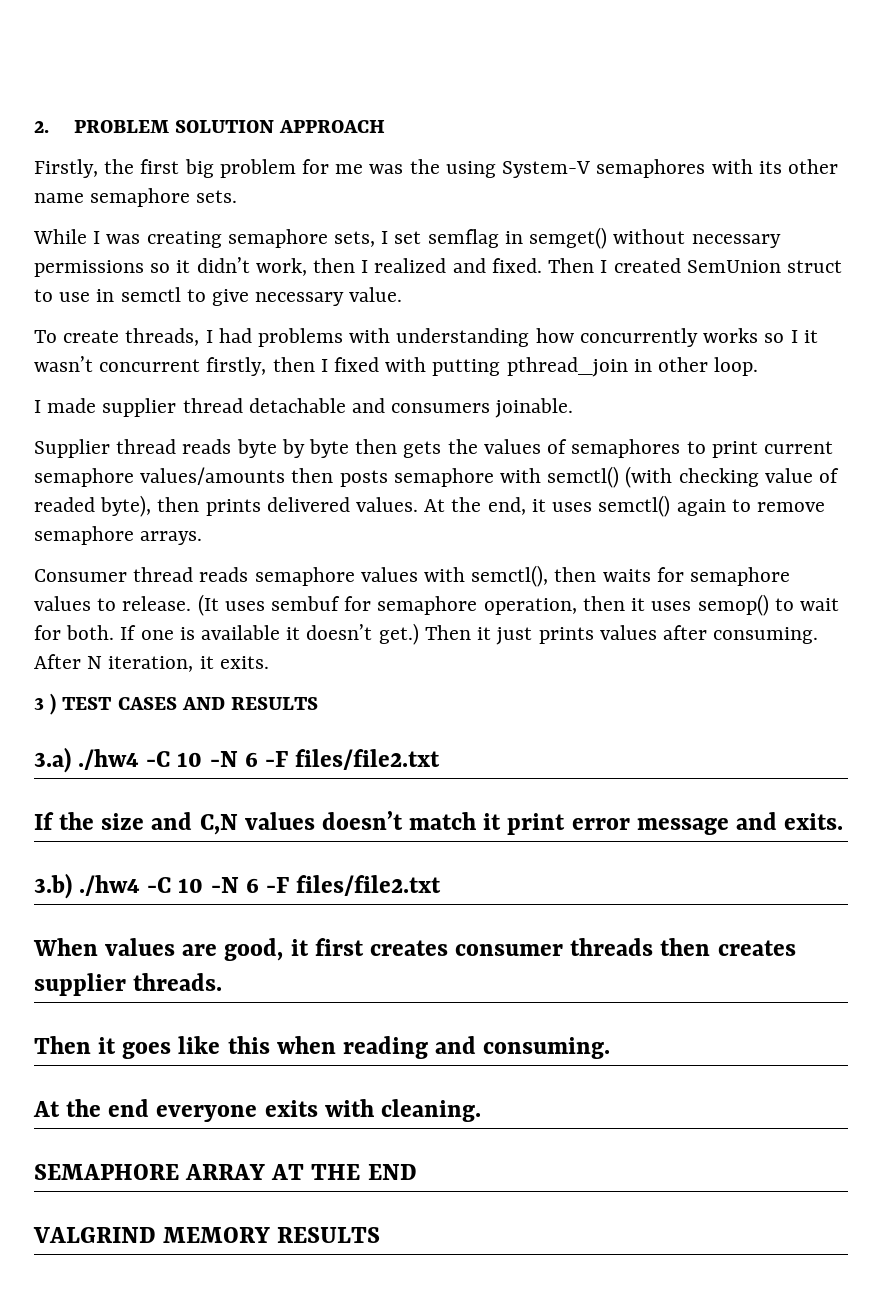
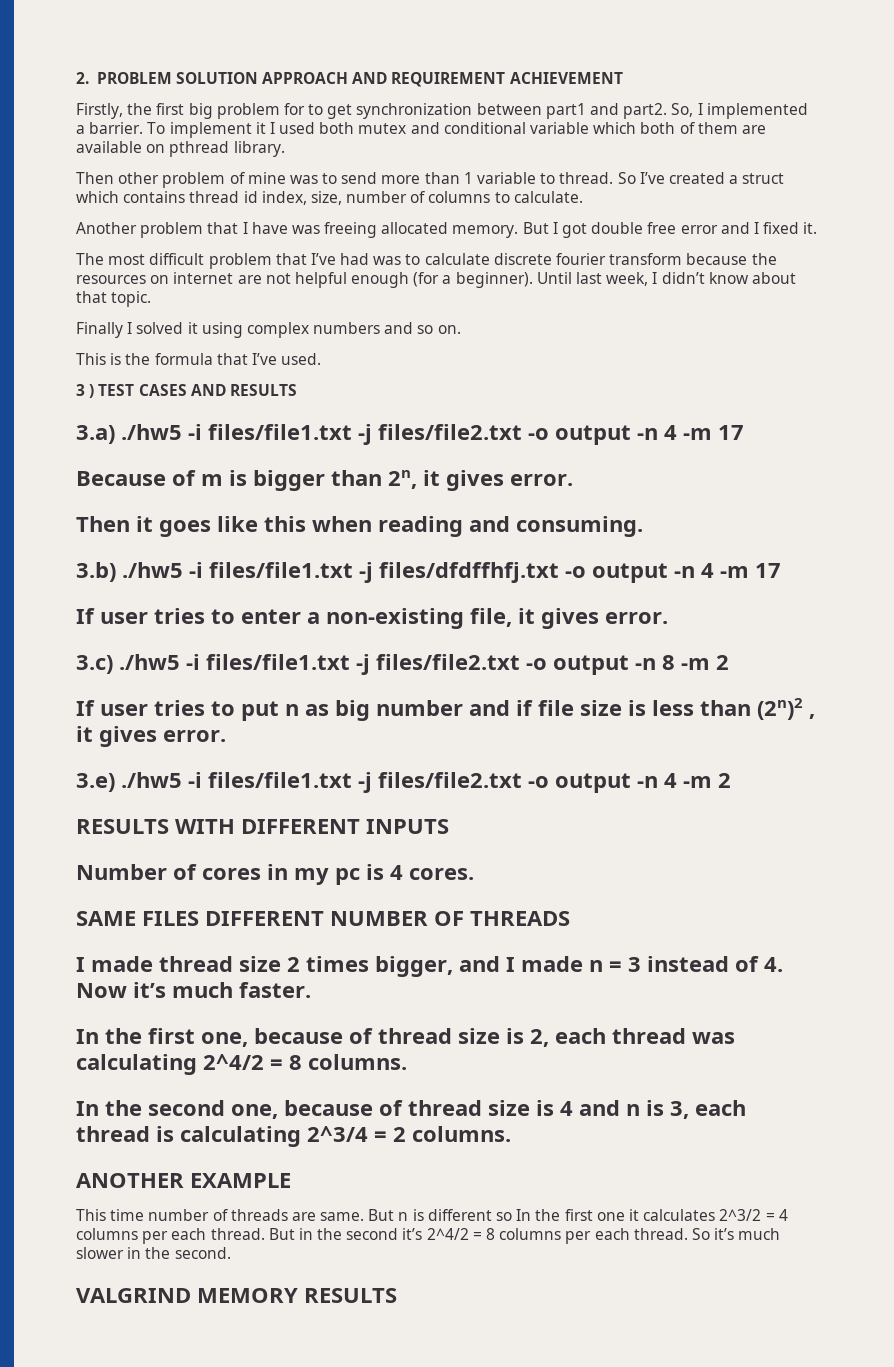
(386, 126) none -> [352,72,623,87] AND REQUIREMENT ACHIEVEMENT
[335,159,838,178] [34,188,238,207] [33,227,781,249] [34,257,842,277] [34,287,403,306] [34,328,818,347] [34,356,759,377] [34,398,574,418] [34,439,833,458] [34,466,840,488] [34,495,825,517] [34,526,203,545] [34,565,791,587] [34,594,839,616] [34,623,819,645] [34,654,269,672] me was the using System-V semaphores with its other name semaphore sets. // While I was creating semaphore sets, I set semflag in semget() without necessary permissions so it didn’t work, then I realized and fixed. Then I created SemUnion struct to use in semctl to give necessary value. // To create threads, I had problems with understanding how concurrently works so I it wasn’t concurrent firstly, then I fixed with putting pthread_join in other loop. // I made supplier thread detachable and consumers joinable. // Supplier thread reads byte by byte then gets the values of semaphores to print current semaphore values/amounts then posts semaphore with semctl() (with checking value of readed byte), then prints delivered values. At the end, it uses semctl() again to remove semaphore arrays. // Consumer thread reads semaphore values with semctl(), then waits for semaphore values to release. (It uses sembuf for semaphore operation, then it uses semop() to wait for both. If one is available it doesn’t get.) Then it just prints values after consuming. After N iteration, it exits. -> [308,103,808,119] [76,122,766,138] [76,141,285,157] [76,172,785,188] [76,191,583,205] [76,222,818,238] [76,253,777,269] [76,272,796,288] [76,291,152,307] [76,322,461,338] [76,353,322,365] to get synchronization between part1 and part2. So, I implemented a barrier. To implement it I used both mutex and conditional variable which both of them are available on pthread library. // Then other problem of mine was to send more than 1 variable to thread. So I’ve created a struct which contains thread id index, size, number of columns to calculate. // Another problem that I have was freeing allocated memory. But I got double free error and I fixed it. // The most difficult problem that I’ve had was to calculate discrete fourier transform because the resources on internet are not helpful enough (for a beginner). Until last week, I didn’t know about that topic. // Finally I solved it using complex numbers and so on. // This is the formula that I’ve used.
[78,749,441,770] [34,811,844,835] [34,873,442,899] [33,938,796,961] [34,973,223,996] ./hw4 -C 10 -N 6 -F files/file2.txt // If the size and C,N values doesn’t match it print error message and exits. // 3.b) ./hw4 -C 10 -N 6 -F files/file2.txt // When values are good, it first creates consumer threads then creates supplier threads. -> [121,424,744,445] [76,470,573,491] ./hw5 -i files/file1.txt -j files/file2.txt -o output -n 4 -m 17 // Because of m is bigger than 2n, it gives error.
[33,1099,481,1122] [34,1164,417,1180] At the end everyone exits with cleaning. // SEMAPHORE ARRAY AT THE END -> [76,562,781,583] [76,608,668,629] [76,654,729,675] [76,698,815,721] [76,726,226,747] [76,772,731,793] [76,819,449,834] [76,864,474,885] [76,911,570,926] [76,956,783,977] [76,982,311,998] [76,1028,735,1047] [76,1054,407,1075] [76,1100,746,1119] [76,1126,511,1147] [76,1173,291,1188] [76,1209,788,1221] [76,1228,781,1244] [76,1247,231,1259] 3.b) ./hw5 -i files/file1.txt -j files/dfdffhfj.txt -o output -n 4 -m 17 // If user tries to enter a non-existing file, it gives error. // 3.c) ./hw5 -i files/file1.txt -j files/file2.txt -o output -n 8 -m 2 // If user tries to put n as big number and if file size is less than (2n)2 , it gives error. // 3.e) ./hw5 -i files/file1.txt -j files/file2.txt -o output -n 4 -m 2 // RESULTS WITH DIFFERENT INPUTS // Number of cores in my pc is 4 cores. // SAME FILES DIFFERENT NUMBER OF THREADS // I made thread size 2 times bigger, and I made n = 3 instead of 4. Now it’s much faster. // In the first one, because of thread size is 2, each thread was calculating 2^4/2 = 8 columns. // In the second one, because of thread size is 4 and n is 3, each thread is calculating 2^3/4 = 2 columns. // ANOTHER EXAMPLE // This time number of threads are same. But n is different so In the first one it calculates 2^3/2 = 4 columns per each thread. But in the second it’s 2^4/2 = 8 columns per each thread. So it’s much slower in the second.

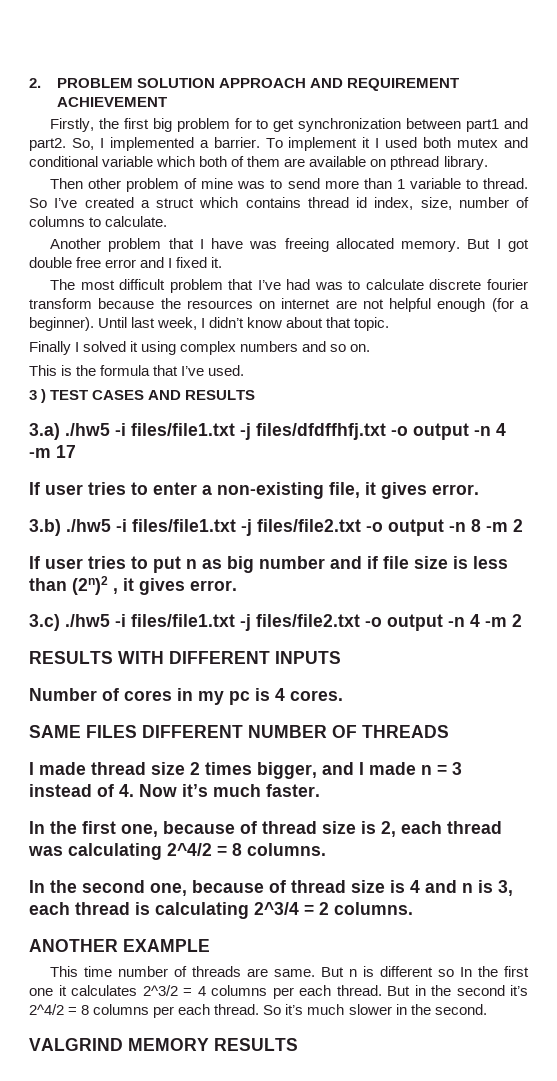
[378,424,744,445] [76,470,573,491] [76,516,643,537] [76,562,373,583] files/file2.txt -o output -n 4 -m 17 // Because of m is bigger than 2n, it gives error. // Then it goes like this when reading and consuming. // 3.b) ./hw5 -i files/file1.txt -j -> (251, 431) none
[76,655,113,674] 3.c) -> [29,519,61,536] 3.b)
[76,773,115,792] 3.e) -> [29,614,60,631] 3.c)

